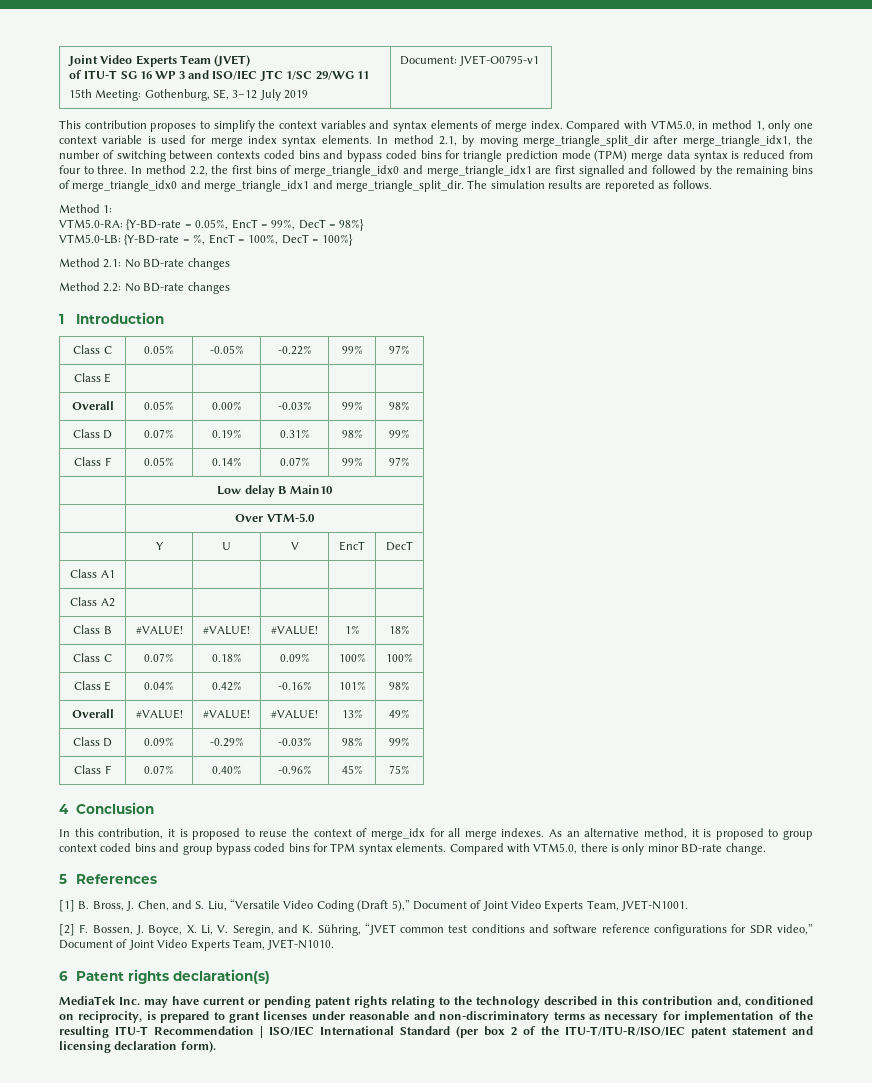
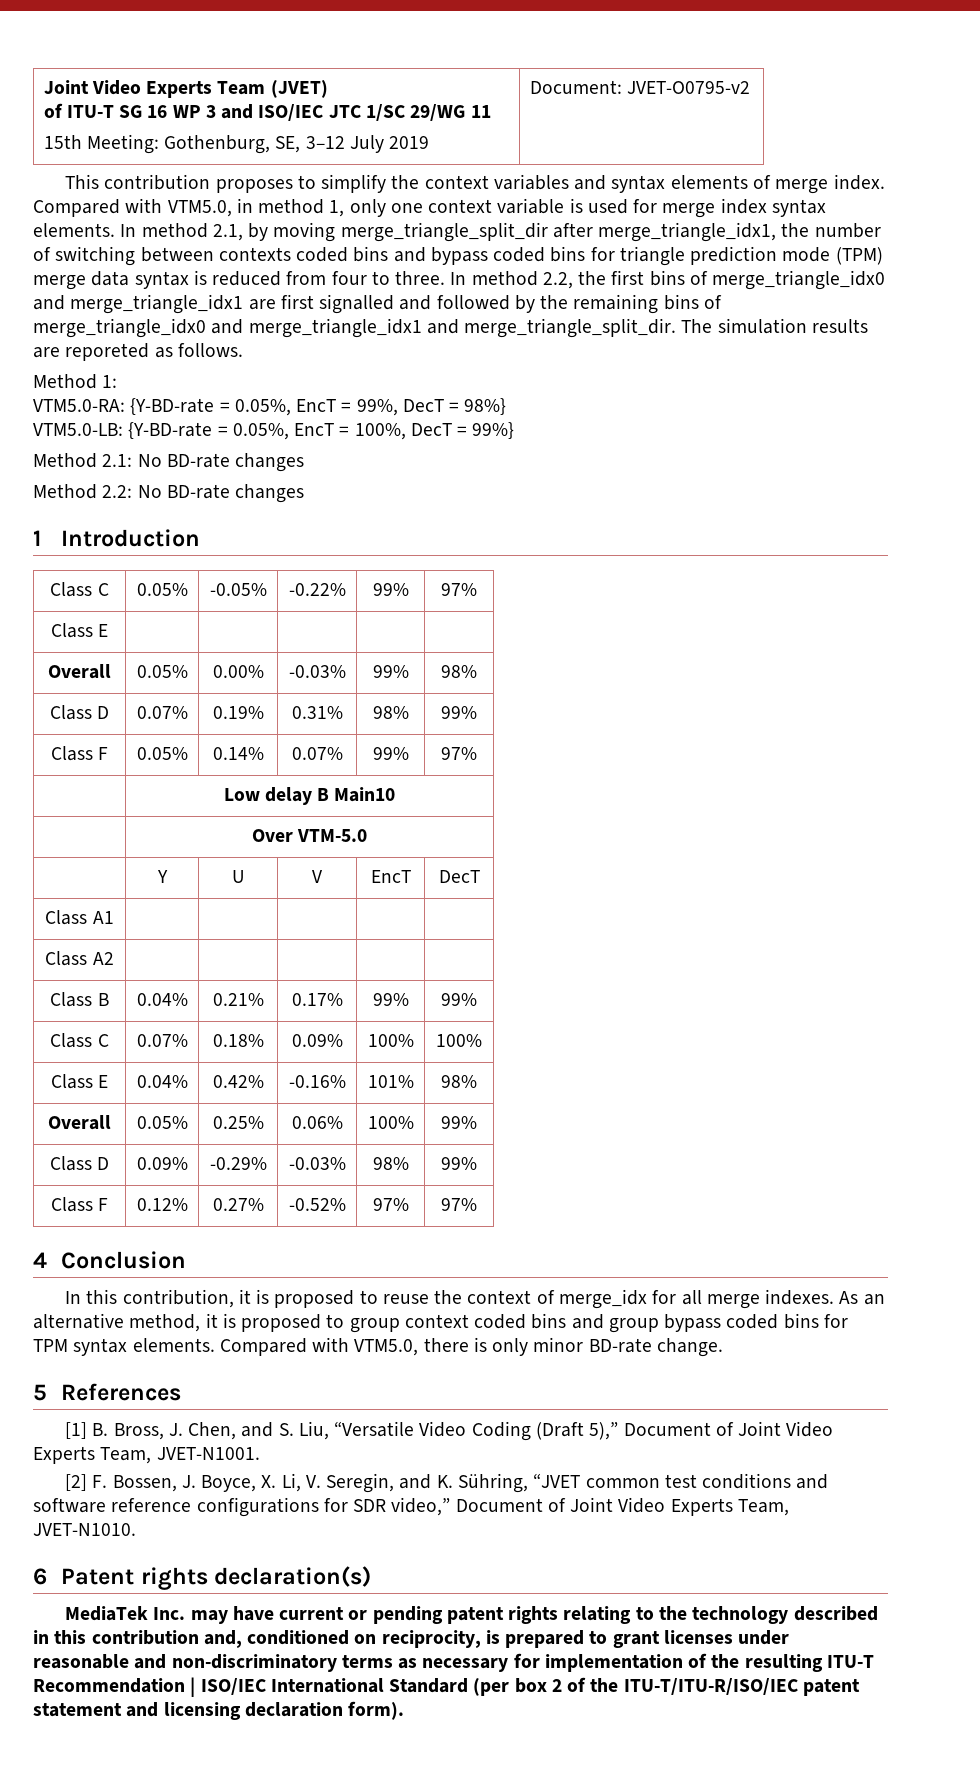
[459,55,540,66] JVET-O0795-v1 -> [626,81,750,94] JVET-O0795-v2
[193,234,206,245] %, -> [232,423,289,440] 0.05%,
[322,234,354,246] 100%} -> [472,422,515,439] 99%}
[135,625,183,635] [203,625,250,635] [271,625,318,635] [344,625,360,634] [389,625,410,634] #VALUE! | #VALUE! | #VALUE! | 1% | 18% -> [136,993,188,1006] [212,993,264,1006] [291,993,343,1006] [372,993,409,1006] [441,993,477,1006] 0.04% | 0.21% | 0.17% | 99% | 99%
[135,709,183,719] [203,709,250,719] [271,709,318,719] [341,709,363,718] [389,709,410,718] #VALUE! | #VALUE! | #VALUE! | 13% | 49% -> [136,1116,188,1129] [212,1116,264,1129] [291,1116,343,1129] [367,1116,414,1129] [441,1116,477,1129] 0.05% | 0.25% | 0.06% | 100% | 99%
[144,765,174,774] [211,765,242,774] [277,765,312,774] [341,765,363,774] [389,765,410,774] 0.07% | 0.40% | -0.96% | 45% | 75% -> [136,1198,188,1211] [212,1198,264,1211] [288,1198,346,1211] [372,1198,409,1211] [441,1198,477,1211] 0.12% | 0.27% | -0.52% | 97% | 97%

